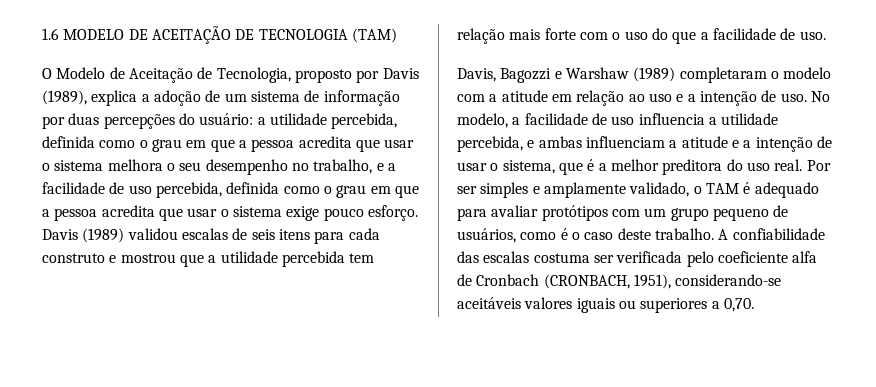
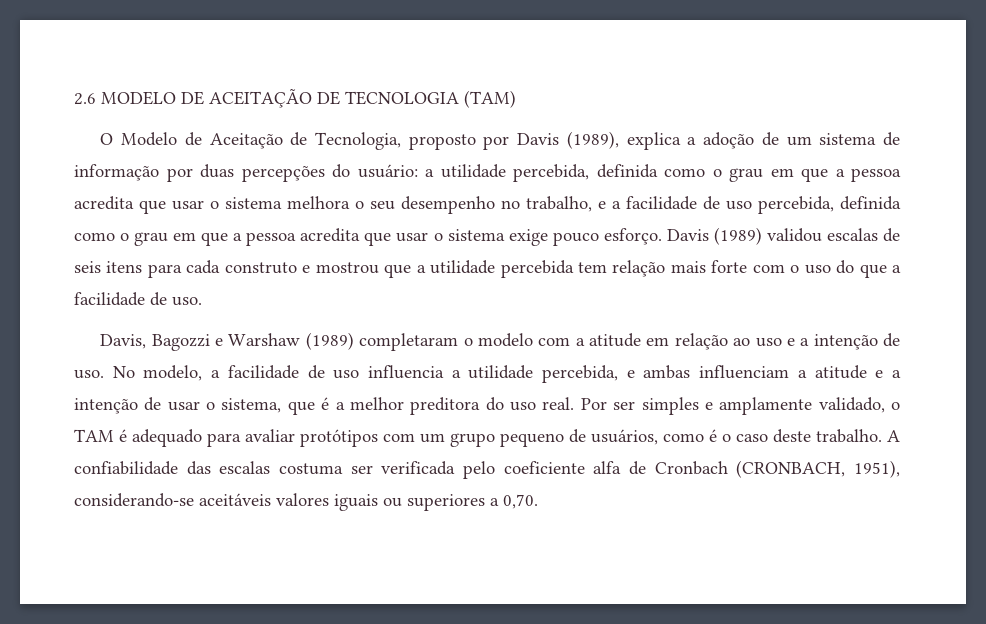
[42,28,59,40] 1.6 -> [74,93,96,105] 2.6

